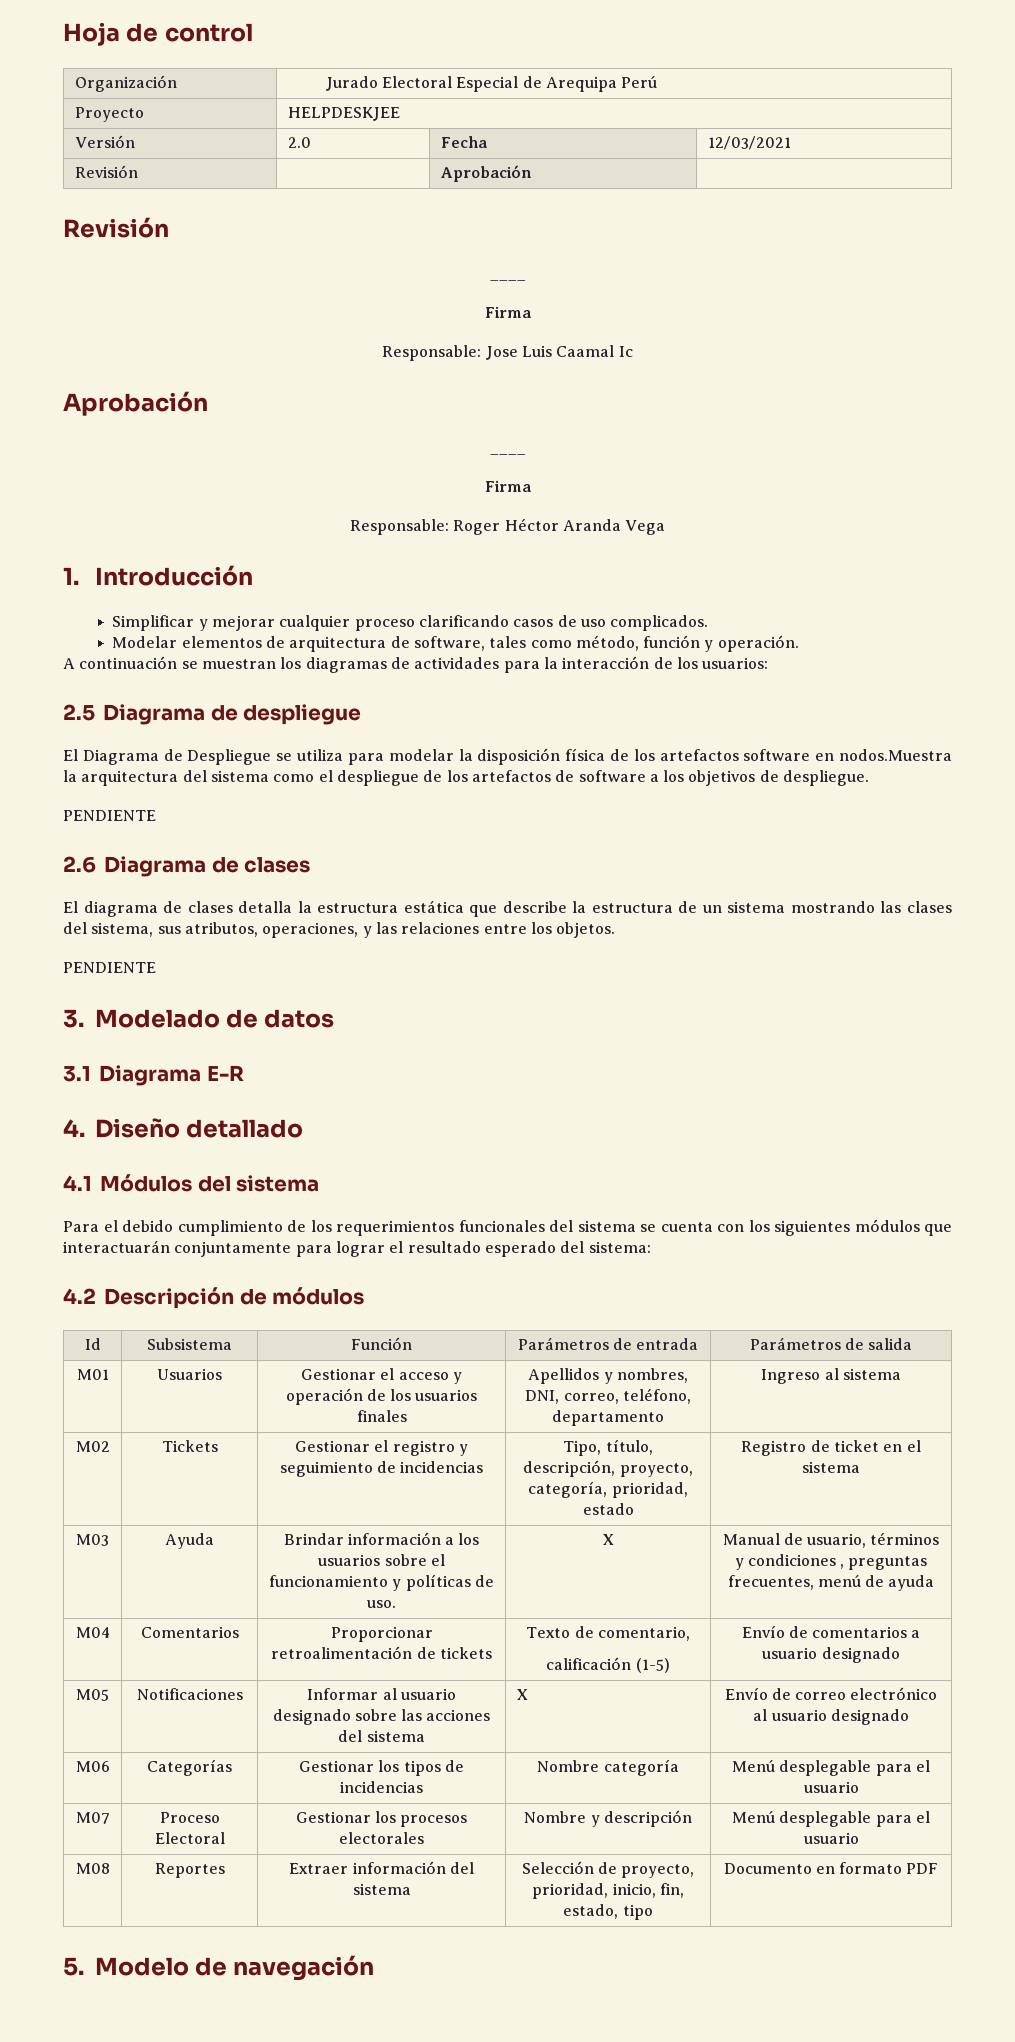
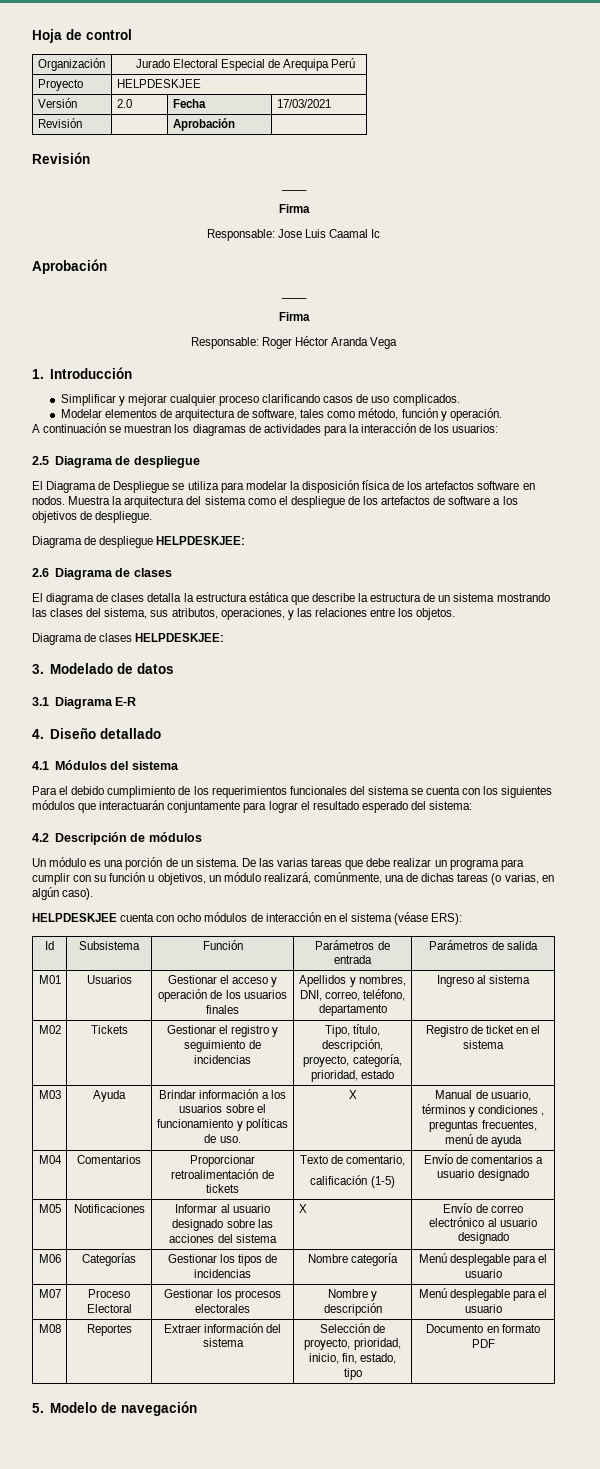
[707,136,791,150] 12/03/2021 -> [276,99,331,108] 17/03/2021
[839,749,952,761] nodos.Muestra -> [32,496,111,505] nodos. Muestra
[63,810,156,821] PENDIENTE -> [32,536,246,548] Diagrama de despliegue HELPDESKJEE:
[63,962,156,973] PENDIENTE -> [32,633,225,645] Diagrama de clases HELPDESKJEE:
(365, 1296) none -> [32,857,524,870] [32,872,554,885] [32,887,94,900] [32,912,463,925] // Un módulo es una porción de un sistema. De las varias tareas que debe realizar un programa para cumplir con su función u objetivos, un módulo realizará, comúnmente, una de dichas tareas (o varias, en algún caso). // HELPDESKJEE cuenta con ocho módulos de interacción en el sistema (véase ERS):

